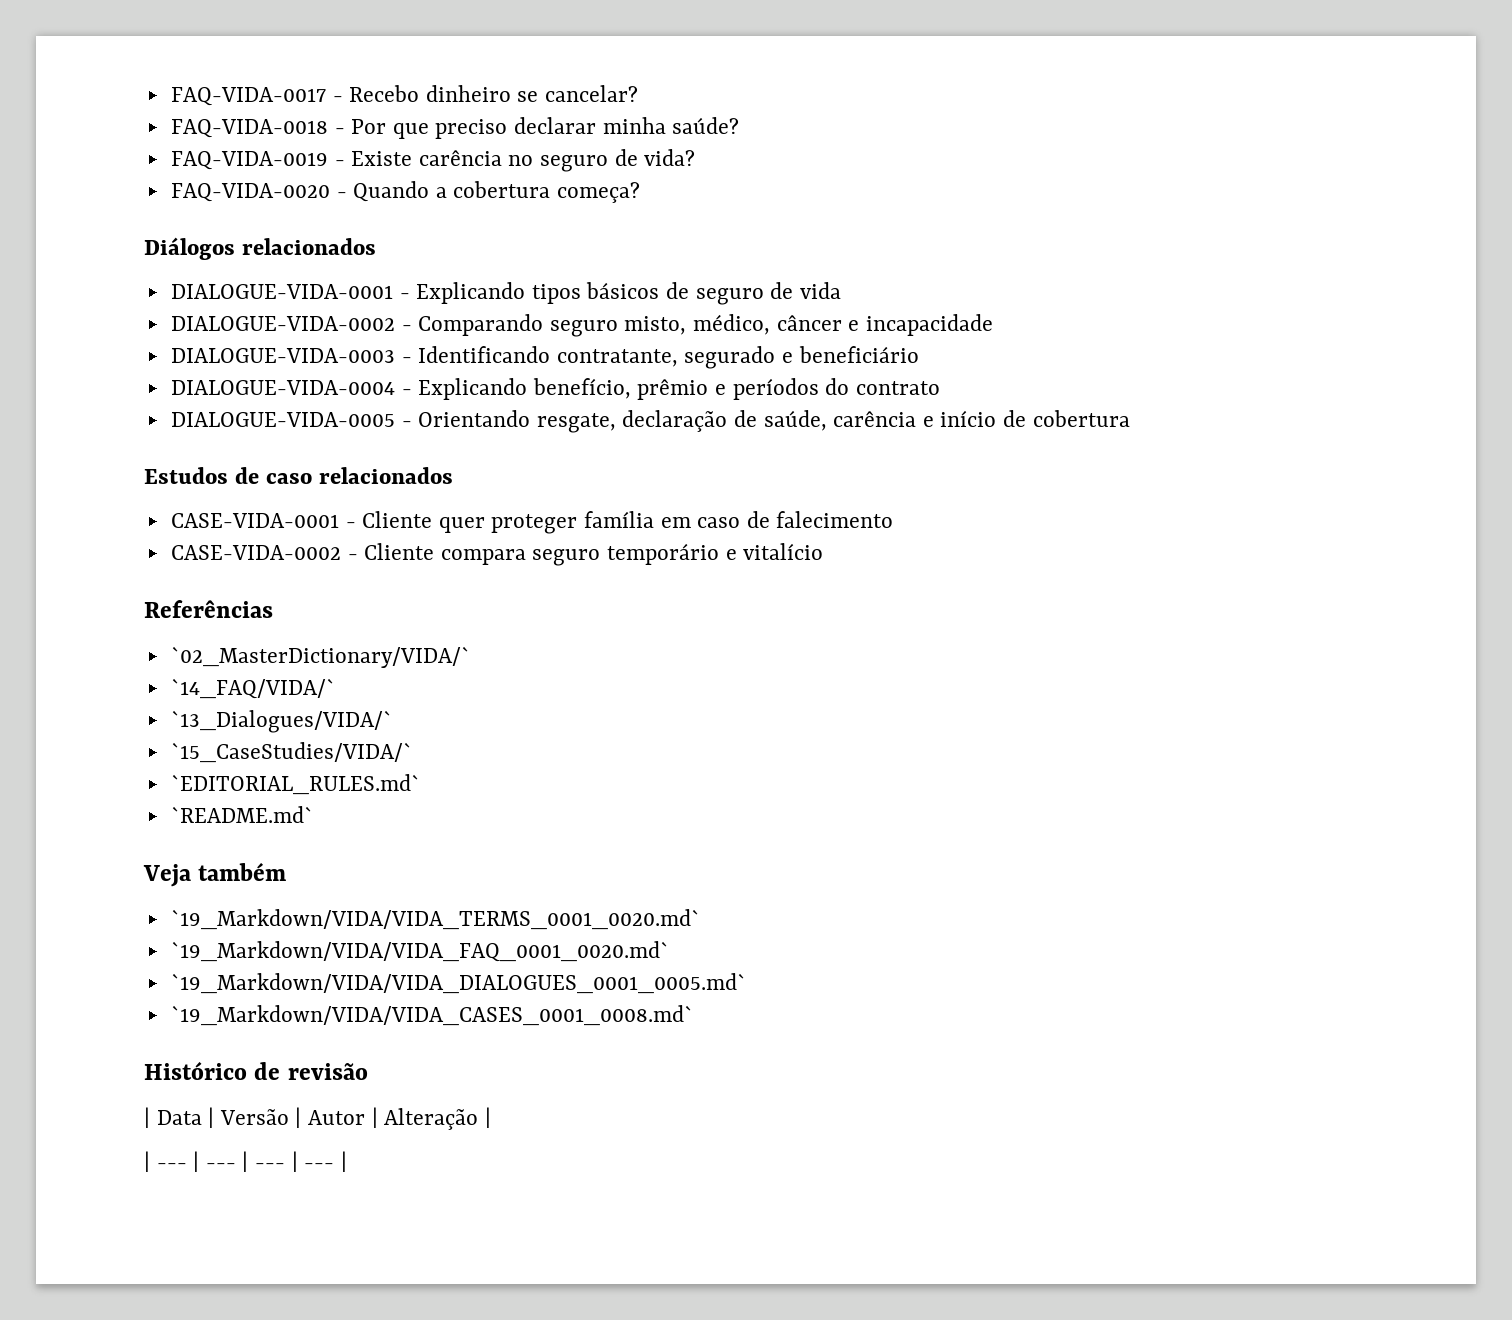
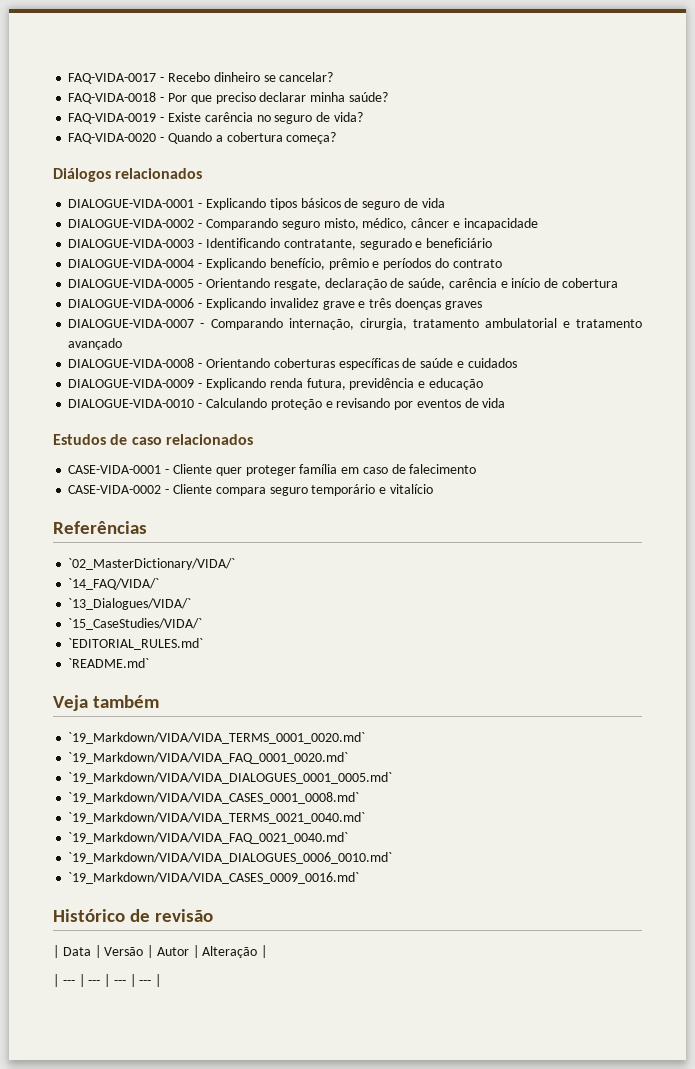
(1130, 418) none -> [68,298,482,310] [68,318,642,330] [68,338,123,350] [68,358,517,370] [68,378,483,390] [68,398,506,410] // DIALOGUE-VIDA-0006 - Explicando invalidez grave e três doenças graves // DIALOGUE-VIDA-0007 - Comparando internação, cirurgia, tratamento ambulatorial e tratamento avançado // DIALOGUE-VIDA-0008 - Orientando coberturas específicas de saúde e cuidados // DIALOGUE-VIDA-0009 - Explicando renda futura, previdência e educação // DIALOGUE-VIDA-0010 - Calculando proteção e revisando por eventos de vida
(693, 1015) none -> [68,812,366,824] [68,832,349,844] [68,852,393,864] [68,872,360,884] // `19_Markdown/VIDA/VIDA_TERMS_0021_0040.md` // `19_Markdown/VIDA/VIDA_FAQ_0021_0040.md` // `19_Markdown/VIDA/VIDA_DIALOGUES_0006_0010.md` // `19_Markdown/VIDA/VIDA_CASES_0009_0016.md`

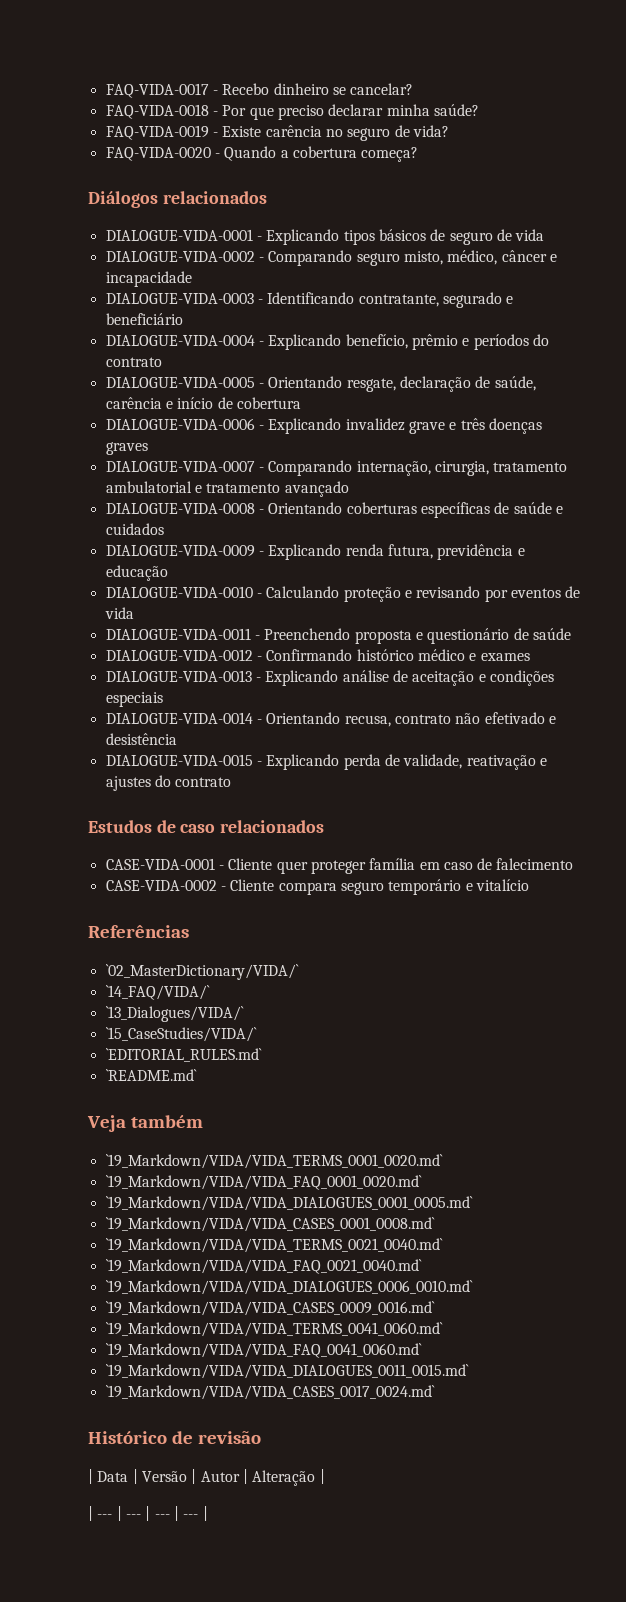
(506, 403) none -> [105,628,571,644] [105,649,530,661] [105,670,554,686] [105,692,163,707] [105,712,556,727] [105,733,177,745] [105,754,547,770] [105,775,232,791] // DIALOGUE-VIDA-0011 - Preenchendo proposta e questionário de saúde // DIALOGUE-VIDA-0012 - Confirmando histórico médico e exames // DIALOGUE-VIDA-0013 - Explicando análise de aceitação e condições especiais // DIALOGUE-VIDA-0014 - Orientando recusa, contrato não efetivado e desistência // DIALOGUE-VIDA-0015 - Explicando perda de validade, reativação e ajustes do contrato
(360, 878) none -> [105,1322,443,1337] [105,1343,422,1358] [105,1364,469,1379] [105,1385,435,1400] // `19_Markdown/VIDA/VIDA_TERMS_0041_0060.md` // `19_Markdown/VIDA/VIDA_FAQ_0041_0060.md` // `19_Markdown/VIDA/VIDA_DIALOGUES_0011_0015.md` // `19_Markdown/VIDA/VIDA_CASES_0017_0024.md`

